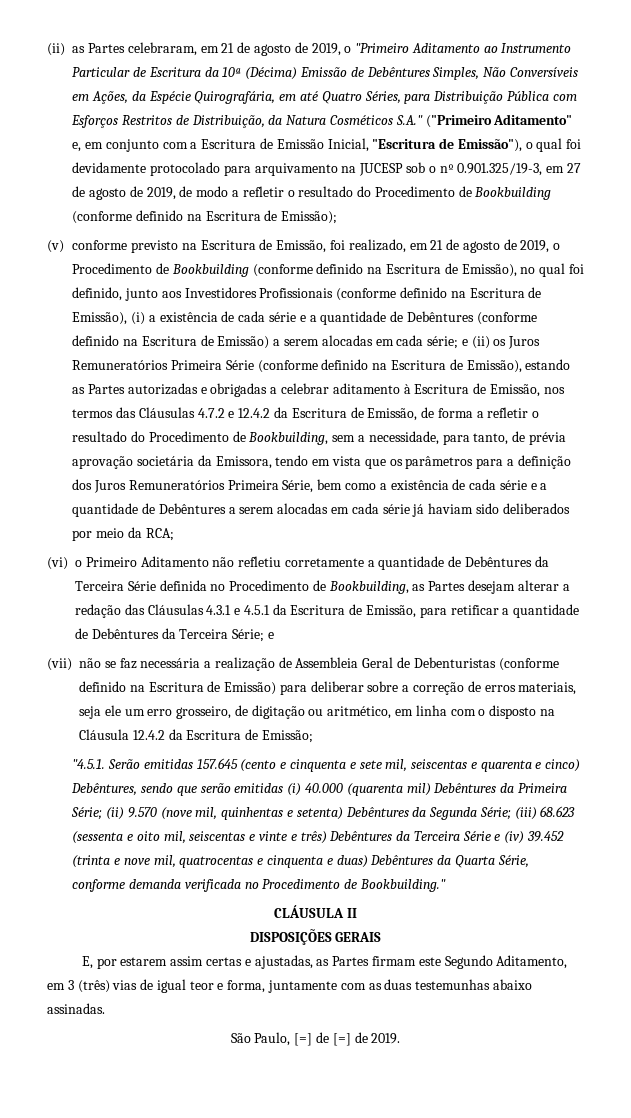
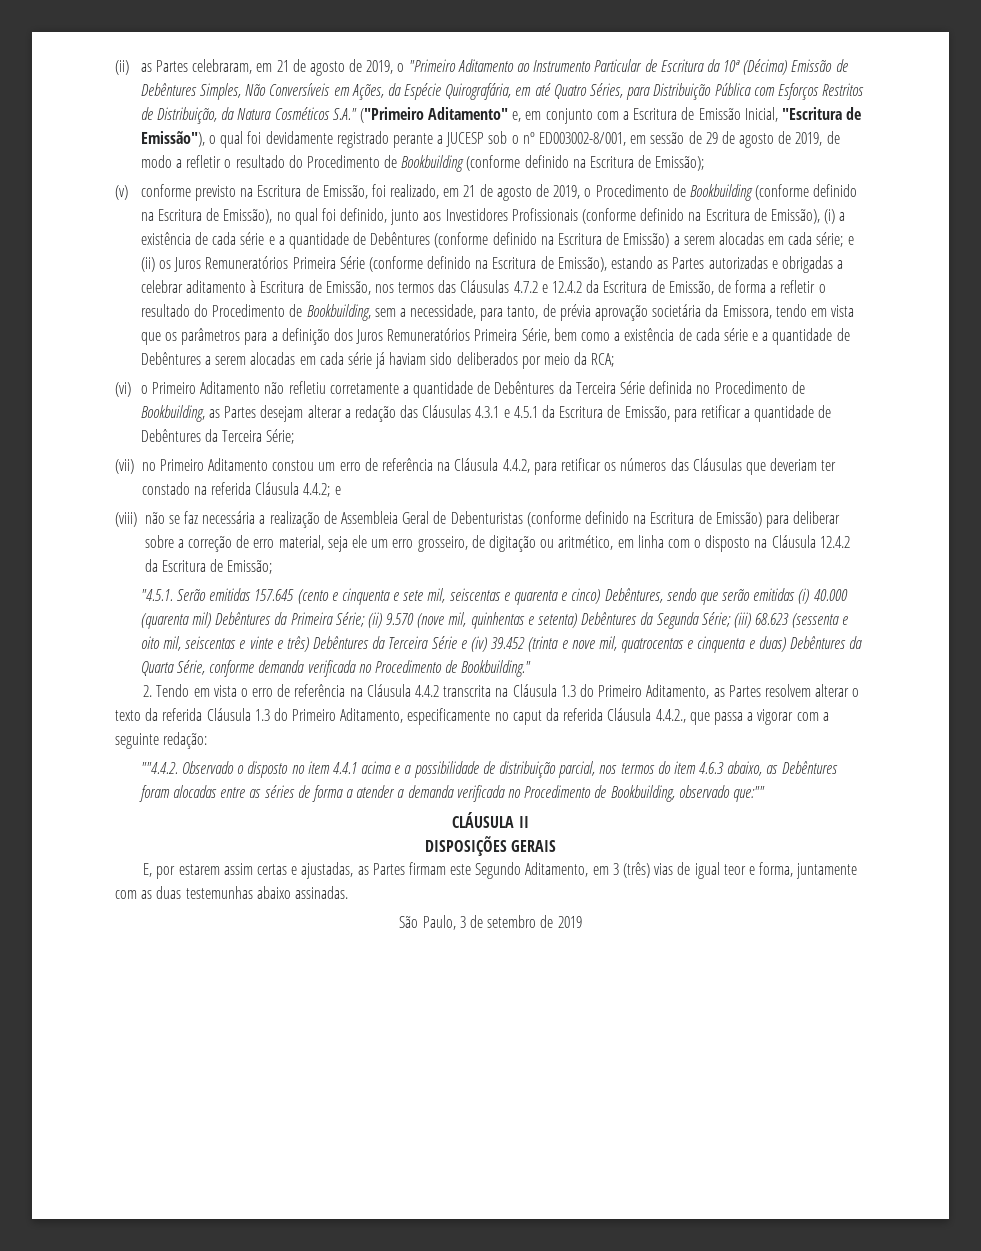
[150,162,581,176] protocolado para arquivamento na JUCESP sob o nº 0.901.325/19-3, em 27 -> [336,131,718,148] registrado perante a JUCESP sob o nº ED003002-8/001, em sessão de 29
(265, 635) none -> [115,458,837,475] [141,482,331,497] // (vii) no Primeiro Aditamento constou um erro de referência na Cláusula 4.4.2, para retificar os números das Cláusulas que deveriam ter constado na referida Cláusula 4.4.2;
[47,658,72,671] (vii) -> [115,512,137,527] (viii)
[484,682,577,695] erros materiais, -> [253,535,324,550] erro material,
(447, 885) none -> [143,684,860,699] [115,708,829,725] [115,732,208,749] [140,761,838,778] [138,785,765,802] // 2. Tendo em vista o erro de referência na Cláusula 4.4.2 transcrita na Cláusula 1.3 do Primeiro Aditamento, as Partes resolvem alterar o texto da referida Cláusula 1.3 do Primeiro Aditamento, especificamente no caput da referida Cláusula 4.4.2., que passa a vigorar com a seguinte redação: // ""4.4.2. Observado o disposto no item 4.4.1 acima e a possibilidade de distribuição parcial, nos termos do item 4.6.3 abaixo, as Debêntures foram alocadas entre as séries de forma a atender a demanda verificada no Procedimento de Bookbuilding, observado que:""
[294,1032,401,1046] [=] de [=] de 2019. -> [459,915,582,928] 3 de setembro de 2019

